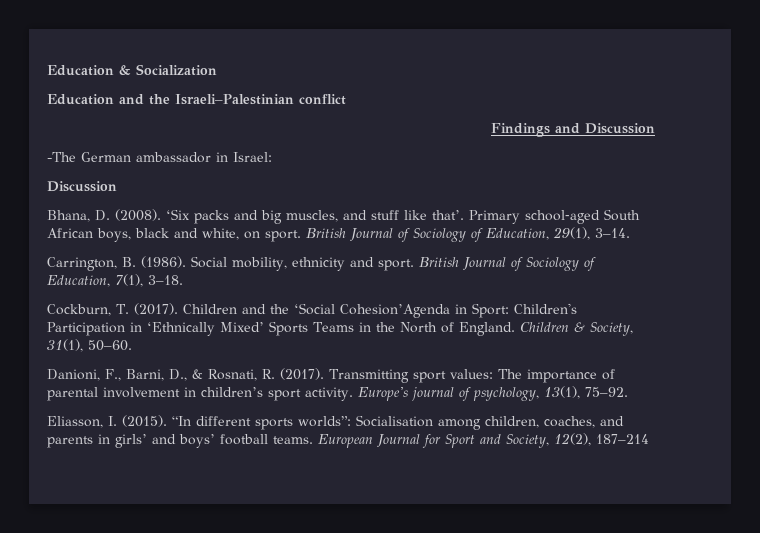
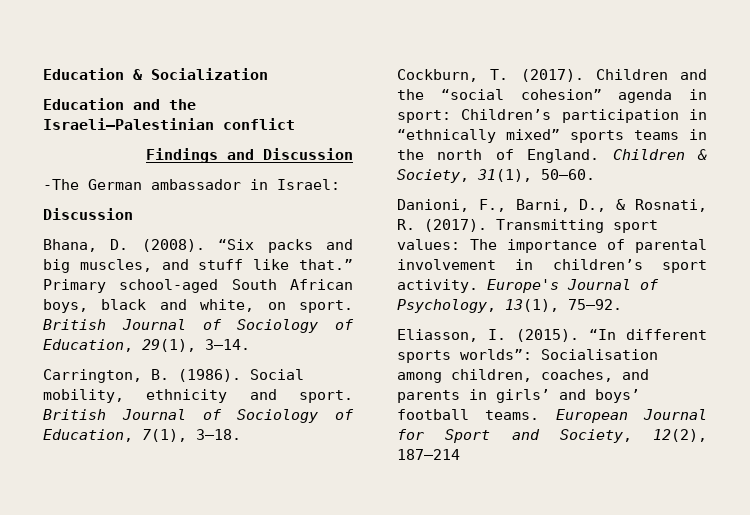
[166,209,190,220] ‘Six -> [218,239,255,250] “Six
[432,210,464,220] that’. -> [299,259,353,270] that.”
[293,303,577,318] [47,321,354,336] ‘Social Cohesion’Agenda in Sport: Children's Participation in ‘Ethnically Mixed’ Sports Teams -> [440,89,707,103] [397,109,707,123] [397,129,679,143] “social cohesion” agenda in sport: Children’s participation in “ethnically mixed” sports teams
[399,322,437,333] North -> [437,149,483,160] north
[411,387,539,401] journal of psychology, -> [567,279,659,290] [397,299,496,313] Journal of Psychology,

